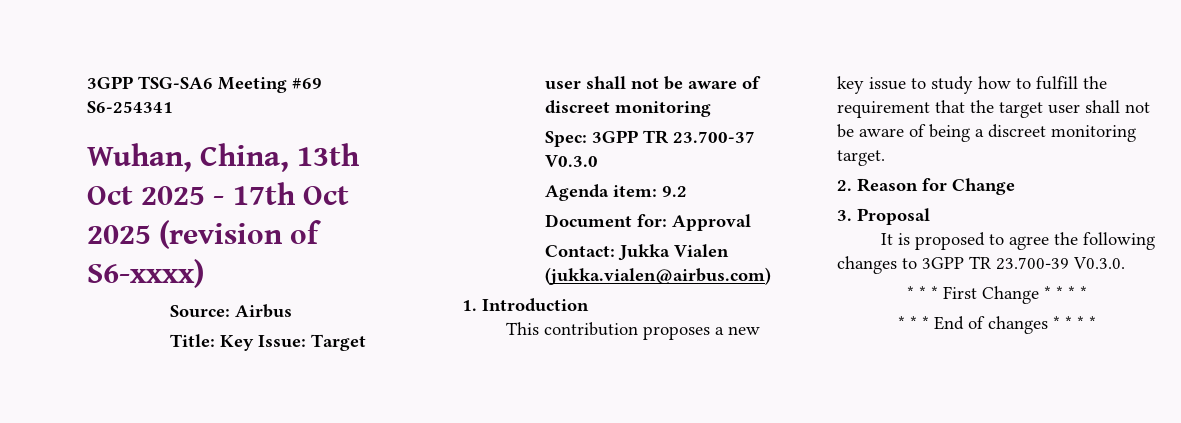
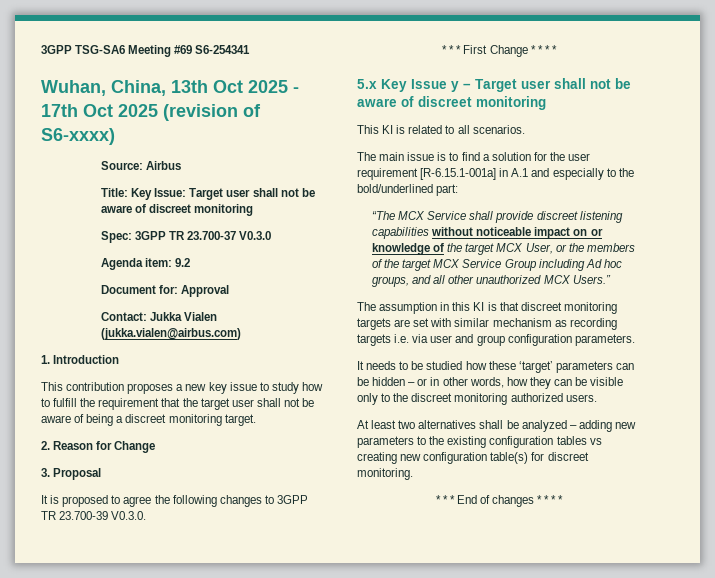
(1087, 292) none -> [357,78,631,92] [357,96,546,110] [357,125,525,134] [357,152,591,161] [357,168,634,180] [357,184,459,196] [372,211,623,223] [372,227,603,239] [372,243,635,255] [372,259,622,271] [372,275,611,287] [357,302,617,314] [357,318,617,330] [357,334,635,346] [357,361,634,373] [357,377,624,389] [357,393,597,405] [357,420,636,432] [357,436,602,448] [357,452,589,464] [357,468,413,480] // 5.x Key Issue y – Target user shall not be aware of discreet monitoring // This KI is related to all scenarios. // The main issue is to find a solution for the user requirement [R-6.15.1-001a] in A.1 and especially to the bold/underlined part: // “The MCX Service shall provide discreet listening capabilities without noticeable impact on or knowledge of the target MCX User, or the members of the target MCX Service Group including Ad hoc groups, and all other unauthorized MCX Users.” // The assumption in this KI is that discreet monitoring targets are set with similar mechanism as recording targets i.e. via user and group configuration parameters. // It needs to be studied how these ‘target’ parameters can be hidden – or in other words, how they can be visible only to the discreet monitoring authorized users. // At least two alternatives shall be analyzed – adding new parameters to the existing configuration tables vs creating new configuration table(s) for discreet monitoring.

